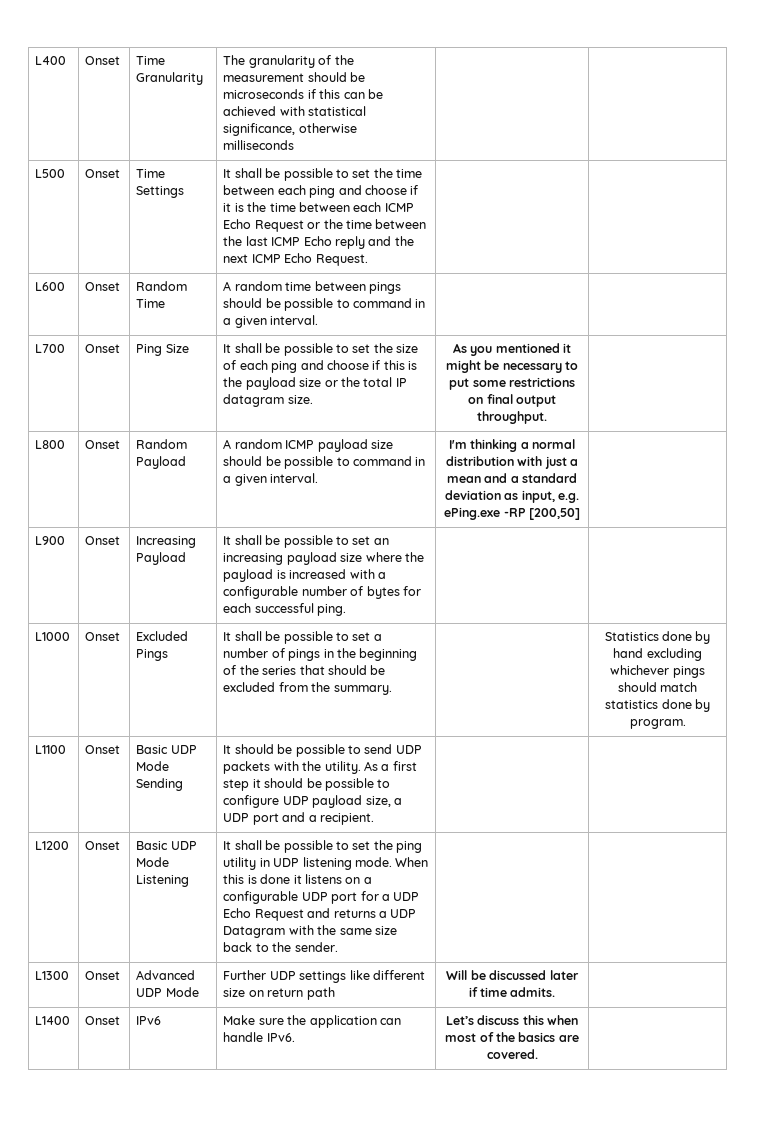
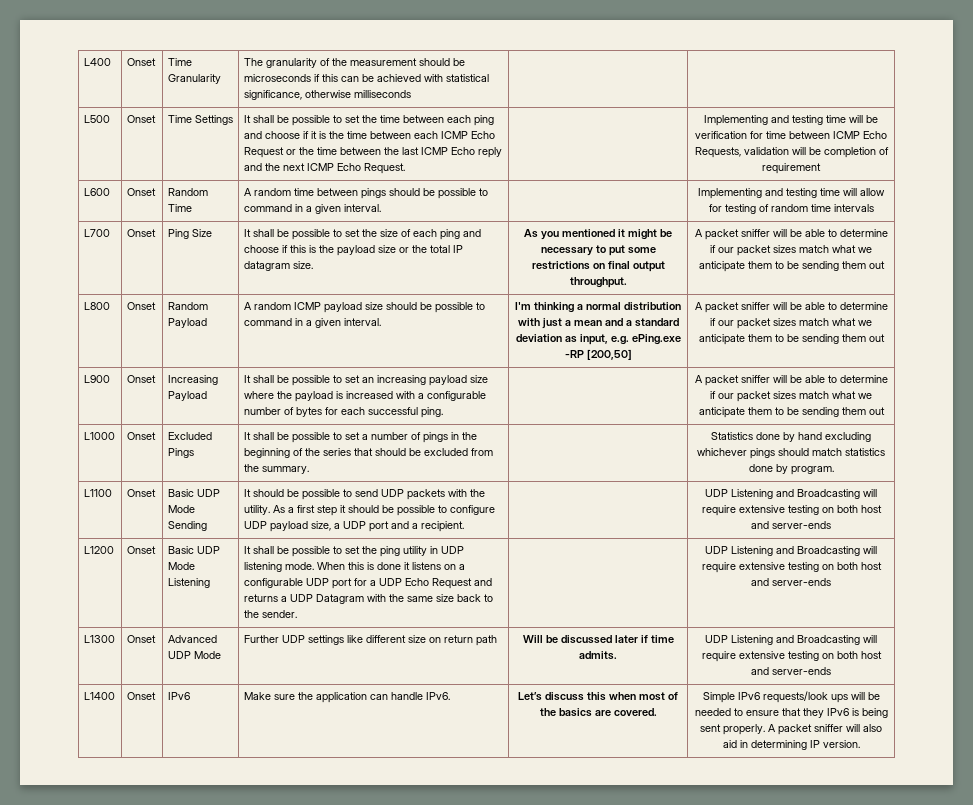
(368, 260) none -> [704,115,878,126] [695,131,887,139] [694,147,889,158] [762,163,821,174] Implementing and testing time will be verification for time between ICMP Echo Requests, validation will be completion of requirement
(319, 320) none -> [698,188,885,199] [708,204,874,214] Implementing and testing time will allow for testing of random time intervals
(547, 417) none -> [694,229,888,240] [710,245,872,256] [698,261,885,272] A packet sniffer will be able to determine if our packet sizes match what we anticipate them to be sending them out
(580, 514) none -> [694,302,888,313] [710,318,872,329] [698,334,885,345] A packet sniffer will be able to determine if our packet sizes match what we anticipate them to be sending them out
(347, 610) none -> [694,375,888,386] [710,391,872,402] [698,407,885,418] A packet sniffer will be able to determine if our packet sizes match what we anticipate them to be sending them out
(374, 819) none -> [705,489,877,499] [701,505,882,516] [751,521,831,529] UDP Listening and Broadcasting will require extensive testing on both host and server-ends
(338, 947) none -> [705,546,877,556] [701,562,882,573] [751,578,831,586] UDP Listening and Broadcasting will require extensive testing on both host and server-ends
(556, 992) none -> [705,635,877,645] [701,651,882,662] [751,667,831,675] UDP Listening and Broadcasting will require extensive testing on both host and server-ends
(538, 1054) none -> [702,691,880,703] [694,708,888,718] [700,724,882,735] [722,740,860,750] Simple IPv6 requests/look ups will be needed to ensure that they IPv6 is being sent properly. A packet sniffer will also aid in determining IP version.

